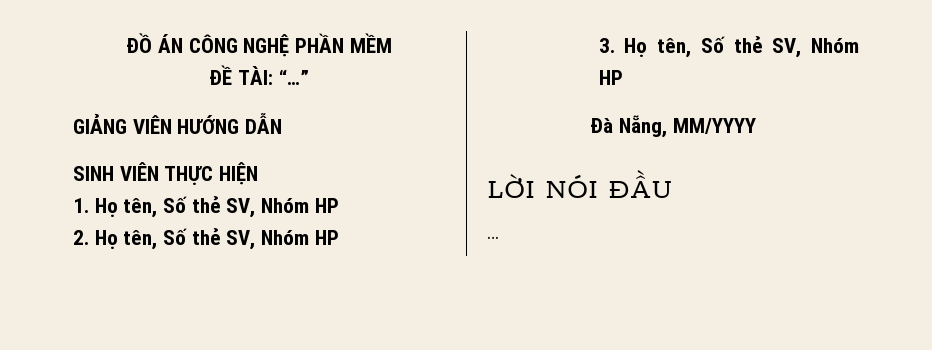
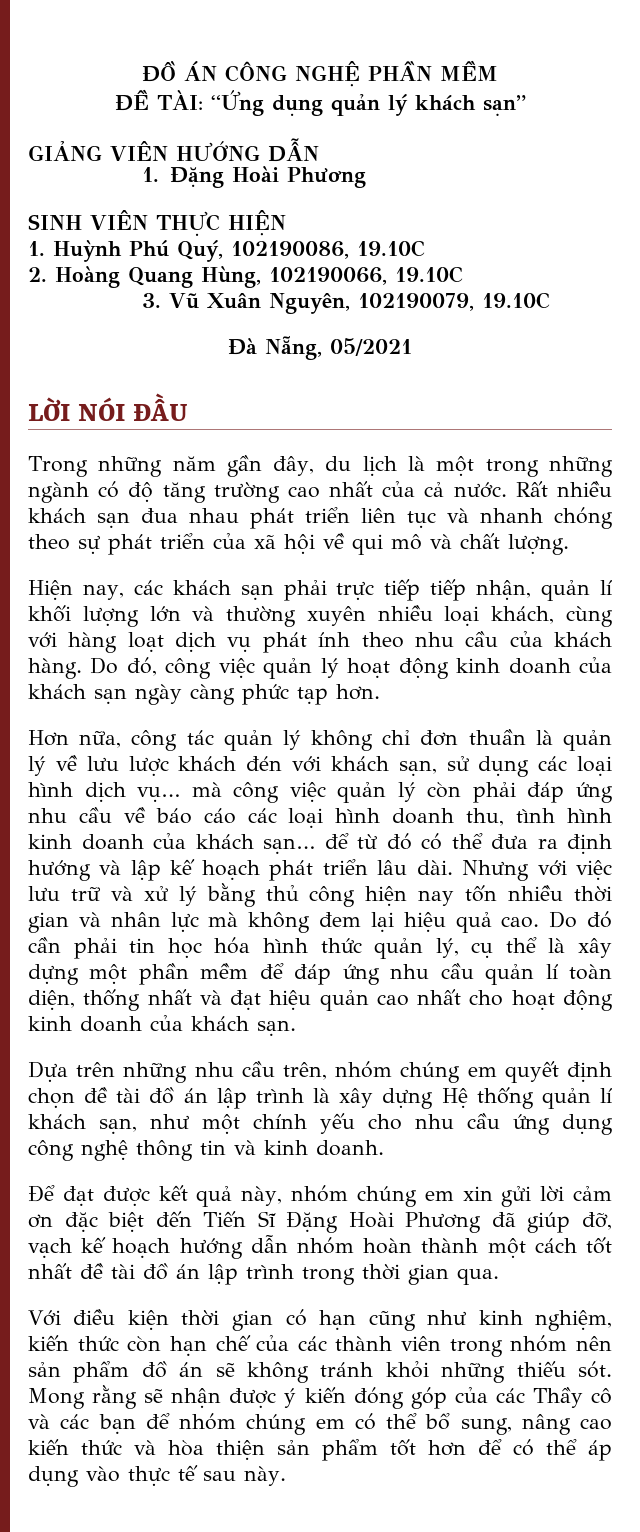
[278,69,309,85] “…” -> [210,90,526,116] “Ứng dụng quản lý khách sạn”
(283, 123) none -> [141,166,366,188] // 1. Đặng Hoài Phương
[94,196,339,218] [73,228,339,250] [598,36,859,58] [598,70,623,85] Họ tên, Số thẻ SV, Nhóm HP // 2. Họ tên, Số thẻ SV, Nhóm HP // 3. Họ tên, Số thẻ SV, Nhóm HP -> [53,240,425,262] [28,266,463,288] [141,292,550,314] Huỳnh Phú Quý, 102190086, 19.10C // 2. Hoàng Quang Hùng, 102190066, 19.10C // 3. Vũ Xuân Nguyên, 102190079, 19.10C
[672,118,756,134] MM/YYYY -> [330,338,412,356] 05/2021
[487,236,499,239] … -> [28,455,613,477] [28,481,612,503] [28,507,613,529] [28,533,569,555] [28,579,612,601] [28,605,613,627] [28,631,613,653] [28,657,612,679] [28,684,380,705] [28,729,612,751] [28,755,612,777] [28,782,613,803] [28,807,613,828] [28,833,612,854] [28,859,612,881] [28,883,613,907] [28,911,612,933] [28,937,612,959] [28,963,612,985] [28,989,613,1011] [28,1015,296,1036] [28,1061,612,1083] [28,1087,612,1109] [28,1113,613,1135] [28,1140,384,1161] [28,1185,612,1207] [28,1211,612,1233] [28,1235,612,1259] [28,1263,499,1285] [28,1309,612,1331] [28,1335,612,1357] [28,1361,612,1383] [28,1385,612,1409] [28,1413,612,1435] [28,1439,612,1461] [28,1465,286,1487] Trong những năm gần đây, du lịch là một trong những ngành có độ tăng trường cao nhất của cả nước. Rất nhiều khách sạn đua nhau phát triển liên tục và nhanh chóng theo sự phát triển của xã hội về qui mô và chất lượng. // Hiện nay, các khách sạn phải trực tiếp tiếp nhận, quản lí khối lượng lớn và thường xuyên nhiều loại khách, cùng với hàng loạt dịch vụ phát ính theo nhu cầu của khách hàng. Do đó, công việc quản lý hoạt động kinh doanh của khách sạn ngày càng phức tạp hơn. // Hơn nữa, công tác quản lý không chỉ đơn thuần là quản lý về lưu lược khách đén với khách sạn, sử dụng các loại hình dịch vụ… mà công việc quản lý còn phải đáp ứng nhu cầu về báo cáo các loại hình doanh thu, tình hình kinh doanh của khách sạn… để từ đó có thể đưa ra định hướng và lập kế hoạch phát triển lâu dài. Nhưng với việc lưu trữ và xử lý bằng thủ công hiện nay tốn nhiều thời gian và nhân lực mà không đem lại hiệu quả cao. Do đó cần phải tin học hóa hình thức quản lý, cụ thể là xây dựng một phần mềm để đáp ứng nhu cầu quản lí toàn diện, thống nhất và đạt hiệu quản cao nhất cho hoạt động kinh doanh của khách sạn. // Dựa trên những nhu cầu trên, nhóm chúng em quyết định chọn đề tài đồ án lập trình là xây dựng Hệ thống quản lí khách sạn, như một chính yếu cho nhu cầu ứng dụng công nghệ thông tin và kinh doanh. // Để đạt được kết quả này, nhóm chúng em xin gửi lời cảm ơn đặc biệt đến Tiến Sĩ Đặng Hoài Phương đã giúp đỡ, vạch kế hoạch hướng dẫn nhóm hoàn thành một cách tốt nhất đề tài đồ án lập trình trong thời gian qua. // Với điều kiện thời gian có hạn cũng như kinh nghiệm, kiến thức còn hạn chế của các thành viên trong nhóm nên sản phẩm đồ án sẽ không tránh khỏi những thiếu sót. Mong rằng sẽ nhận được ý kiến đóng góp của các Thầy cô và các bạn để nhóm chúng em có thể bổ sung, nâng cao kiến thức và hòa thiện sản phẩm tốt hơn để có thể áp dụng vào thực tế sau này.

